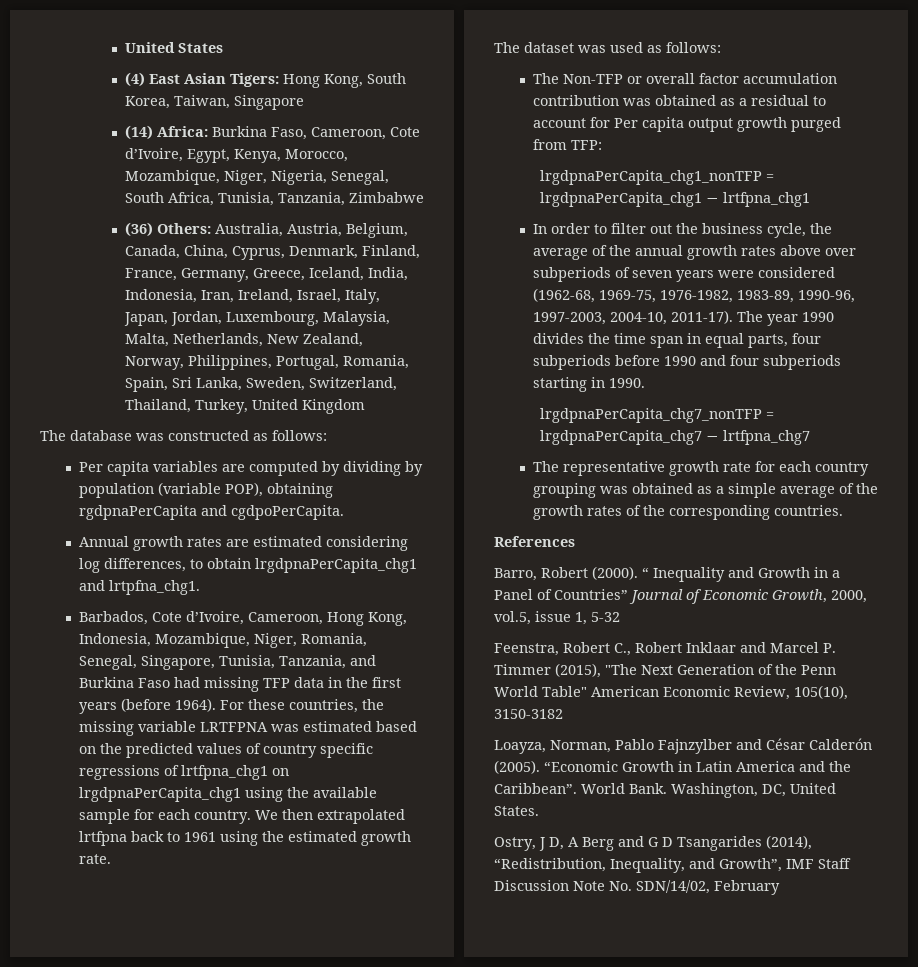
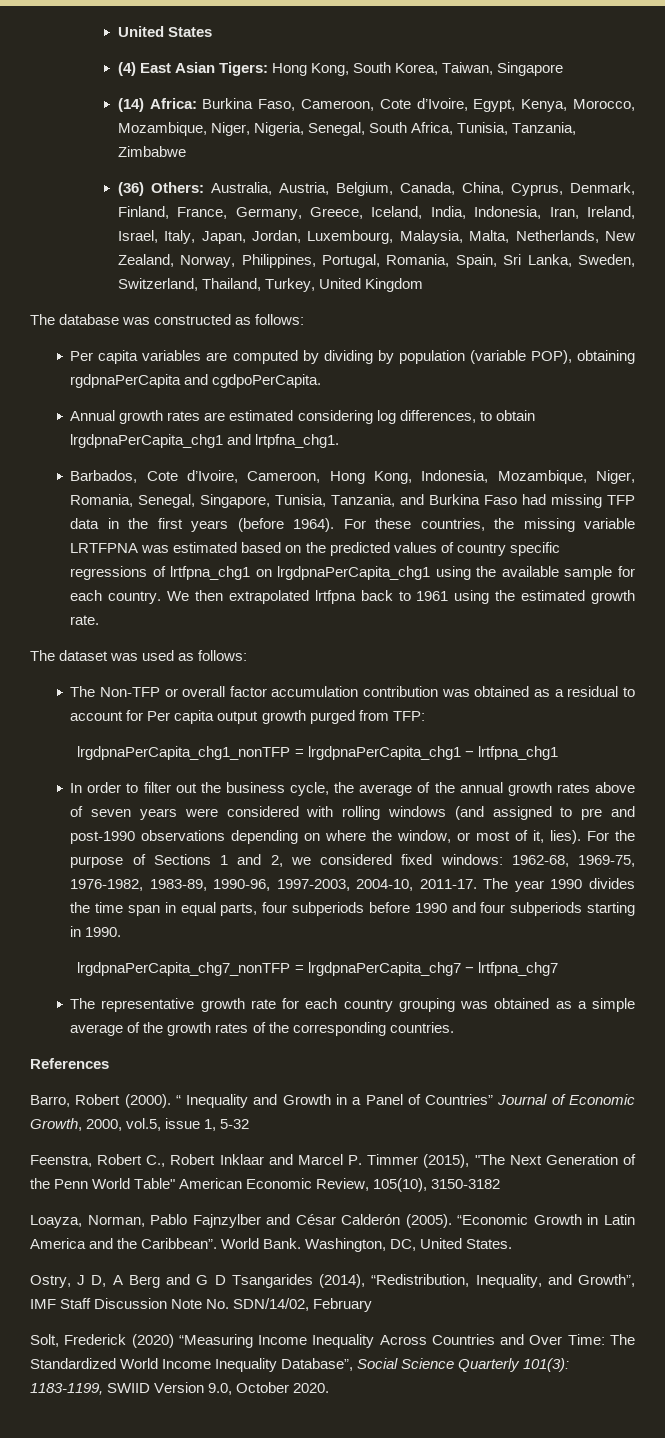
[824,248,856,256] [532,267,611,282] over subperiods -> (635, 787) none
[532,288,595,303] (1962-68, -> [306,806,636,820] [70,830,636,844] [70,854,569,868] with rolling windows (and assigned to pre and post-1990 observations depending on where the window, or most of it, lies). For the purpose of Sections 1 and 2, we considered fixed windows: 1962-68,
[670,310,733,324] 2011-17). -> [419,879,477,889] 2011-17.
(780, 887) none -> [30,1334,635,1348] [30,1358,570,1372] [30,1382,330,1395] // Solt, Frederick (2020) “Measuring Income Inequality Across Countries and Over Time: The Standardized World Income Inequality Database”, Social Science Quarterly 101(3): 1183-1199, SWIID Version 9.0, October 2020.

